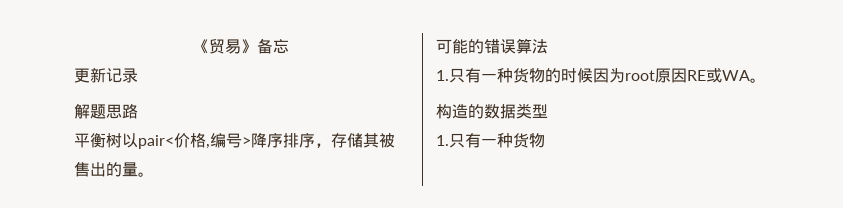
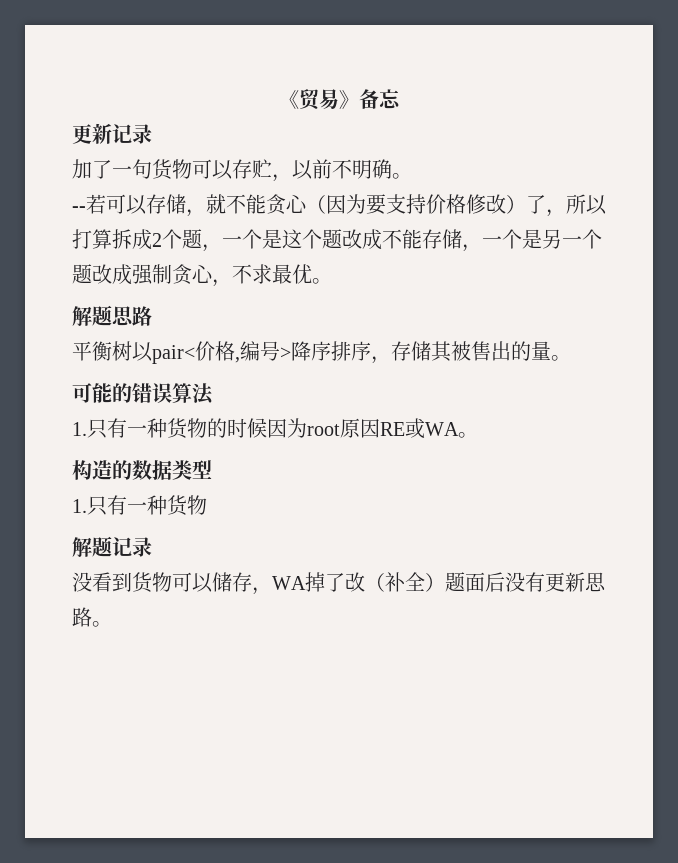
(138, 75) none -> [72,159,412,182] [72,194,607,217] [72,229,602,252] [72,264,332,287] // 加了一句货物可以存贮，以前不明确。 // --若可以存储，就不能贪心（因为要支持价格修改）了，所以打算拆成2个题，一个是这个题改成不能存储，一个是另一个题改成强制贪心，不求最优。
(545, 140) none -> [72,536,152,557] [72,572,606,595] [72,607,112,627] // 解题记录 // 没看到货物可以储存，WA掉了改（补全）题面后没有更新思路。

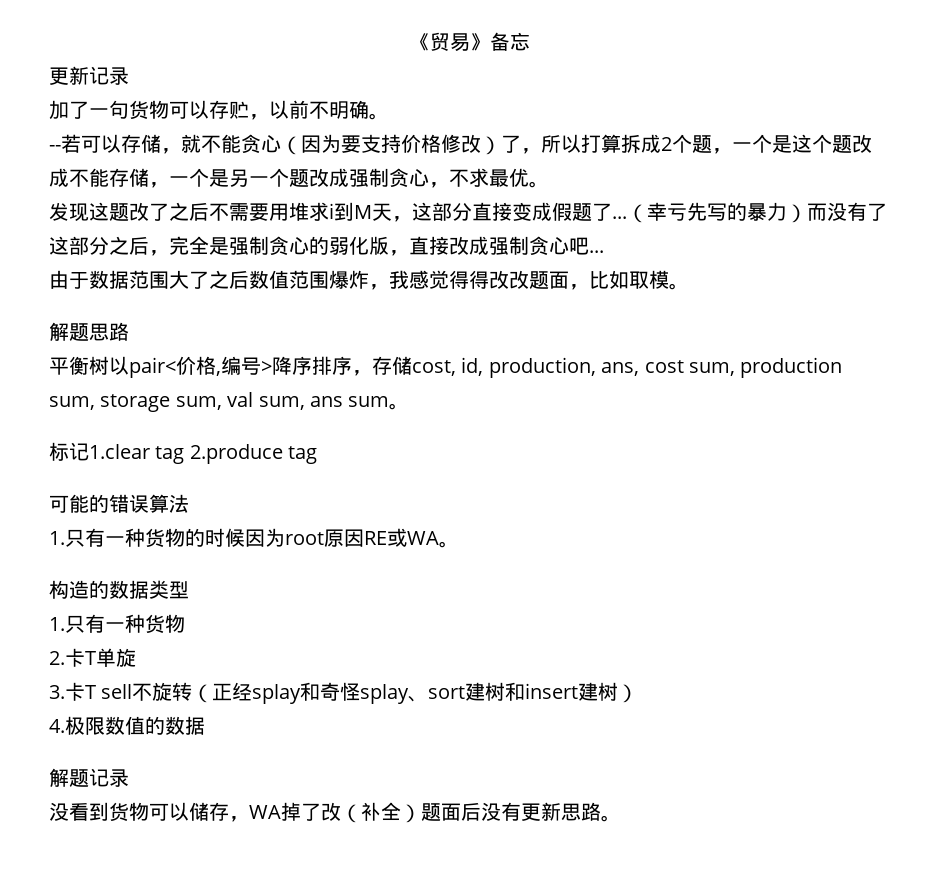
(332, 281) none -> [49,202,887,223] [49,236,604,256] [49,270,689,290] // 发现这题改了之后不需要用堆求i到M天，这部分直接变成假题了...（幸亏先写的暴力）而没有了这部分之后，完全是强制贪心的弱化版，直接改成强制贪心吧... // 由于数据范围大了之后数值范围爆炸，我感觉得得改改题面，比如取模。
[431,341,571,362] 其被售出的量。 -> [412,357,843,378] [49,392,410,412] [49,442,318,464] cost, id, production, ans, cost sum, production sum, storage sum, val sum, ans sum。 // 标记1.clear tag 2.produce tag
(207, 505) none -> [49,648,136,667] [49,682,639,704] [49,716,205,735] // 2.卡T单旋 // 3.卡T sell不旋转（正经splay和奇怪splay、sort建树和insert建树） // 4.极限数值的数据

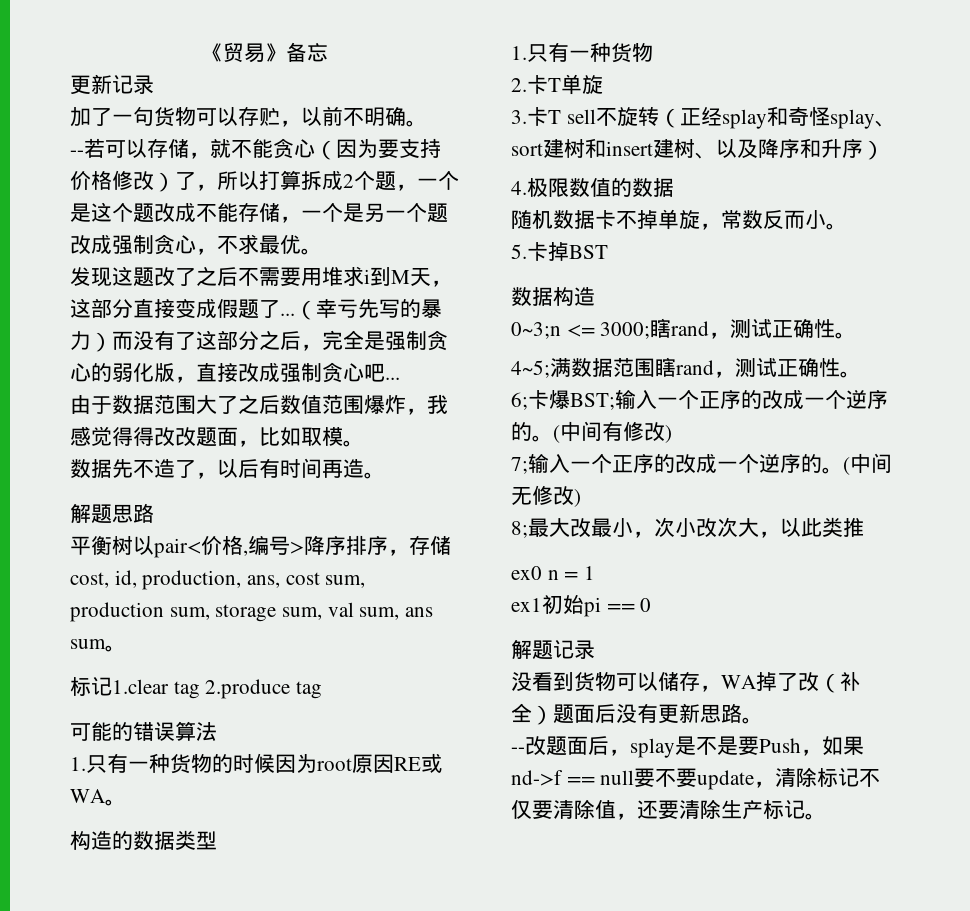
(689, 286) none -> [70,458,385,479] // 数据先不造了，以后有时间再造。
(619, 691) none -> [695,138,863,159] 、以及降序和升序
(205, 725) none -> [511,209,847,230] [511,242,608,261] [511,287,595,306] [511,318,857,339] [511,357,861,378] [511,389,888,410] [511,421,672,443] [511,453,892,475] [511,485,581,507] [511,517,864,538] [511,566,596,580] [511,594,652,617] // 随机数据卡不掉单旋，常数反而小。 // 5.卡掉BST // 数据构造 // 0~3;n <= 3000;瞎rand，测试正确性。 // 4~5;满数据范围瞎rand，测试正确性。 // 6;卡爆BST;输入一个正序的改成一个逆序的。(中间有修改) // 7;输入一个正序的改成一个逆序的。(中间无修改) // 8;最大改最小，次小改次大，以此类推 // ex0 n = 1 // ex1初始pi == 0
(621, 818) none -> [511,736,864,758] [511,767,881,790] [511,799,826,820] // --改题面后，splay是不是要Push，如果nd->f == null要不要update，清除标记不仅要清除值，还要清除生产标记。

